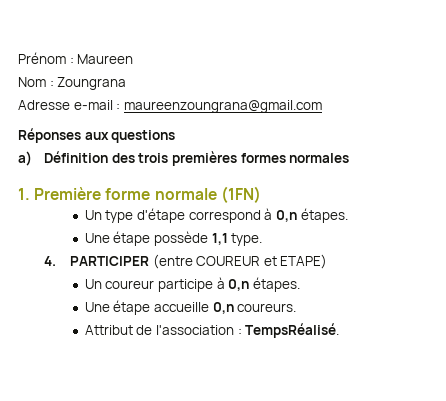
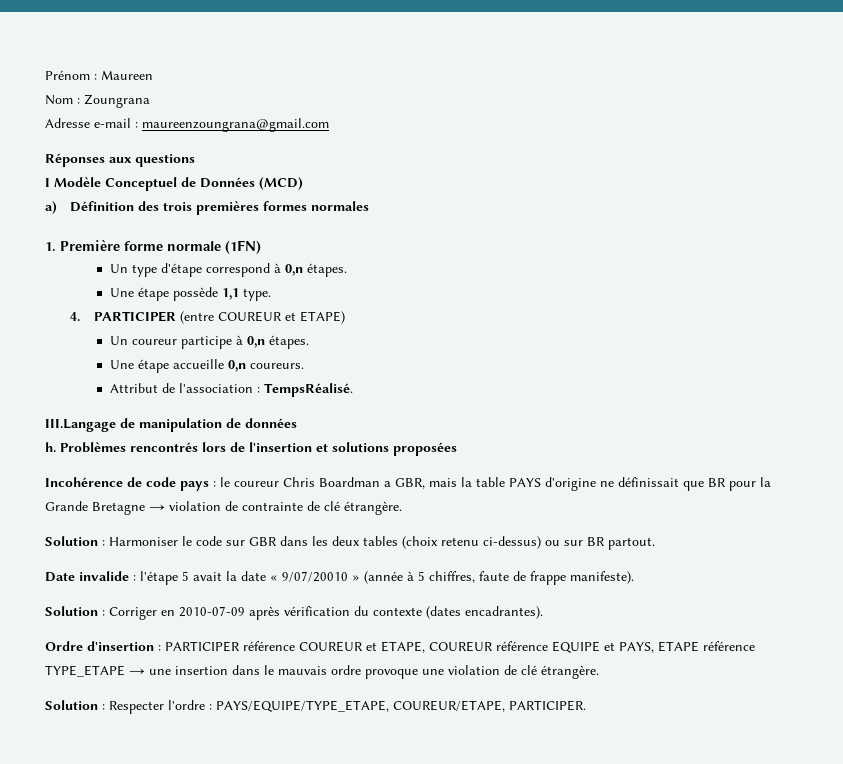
(176, 136) none -> [45,177,303,191] // I Modèle Conceptuel de Données (MCD)
(340, 330) none -> [45,418,297,432] [45,442,457,456] [45,477,771,491] [45,501,402,515] [45,536,655,550] [45,571,634,585] [45,606,543,620] [45,641,755,653] [45,665,599,679] [45,700,586,714] // III.Langage de manipulation de données // h. Problèmes rencontrés lors de l'insertion et solutions proposées // Incohérence de code pays : le coureur Chris Boardman a GBR, mais la table PAYS d'origine ne définissait que BR pour la Grande Bretagne → violation de contrainte de clé étrangère. // Solution : Harmoniser le code sur GBR dans les deux tables (choix retenu ci-dessus) ou sur BR partout. // Date invalide : l'étape 5 avait la date « 9/07/20010 » (année à 5 chiffres, faute de frappe manifeste). // Solution : Corriger en 2010-07-09 après vérification du contexte (dates encadrantes). // Ordre d'insertion : PARTICIPER référence COUREUR et ETAPE, COUREUR référence EQUIPE et PAYS, ETAPE référence TYPE_ETAPE → une insertion dans le mauvais ordre provoque une violation de clé étrangère. // Solution : Respecter l'ordre : PAYS/EQUIPE/TYPE_ETAPE, COUREUR/ETAPE, PARTICIPER.

